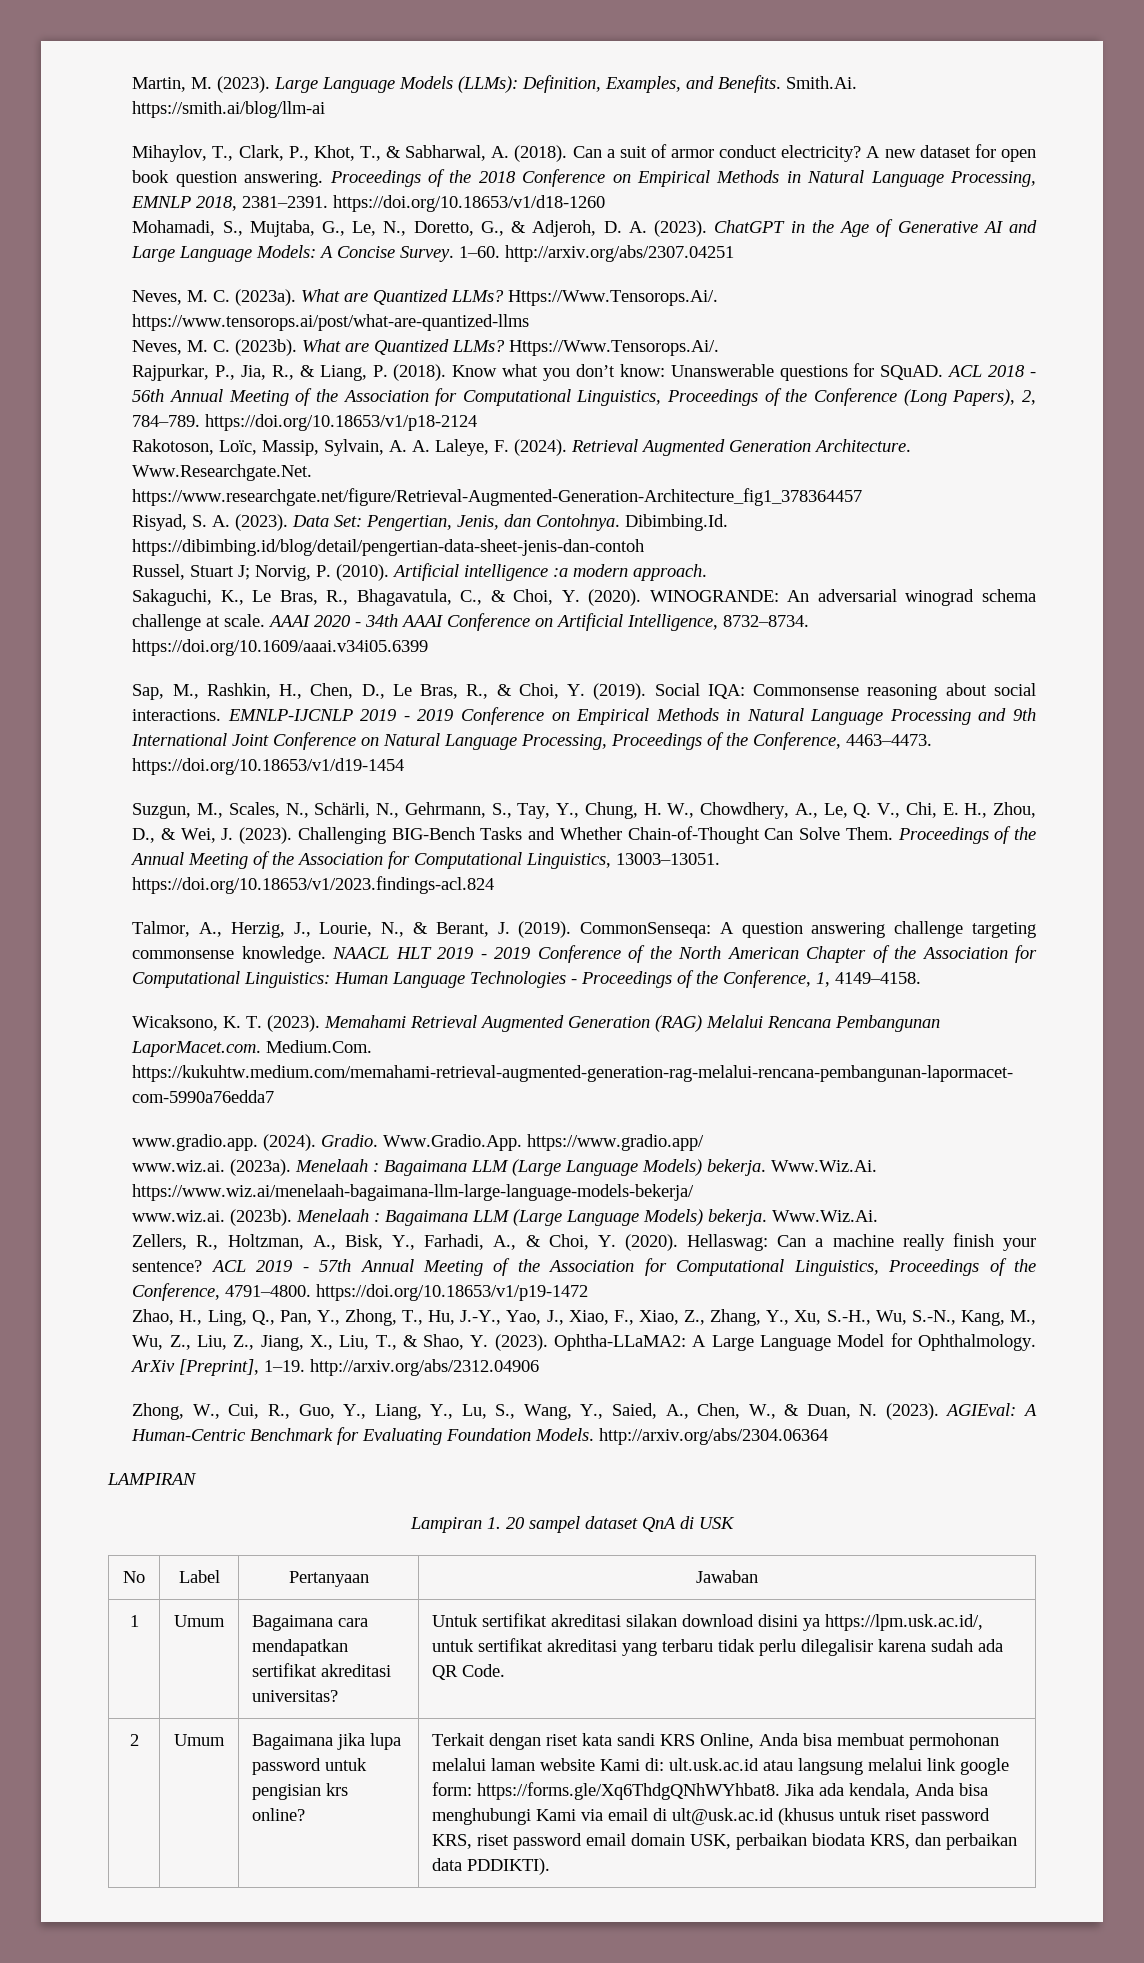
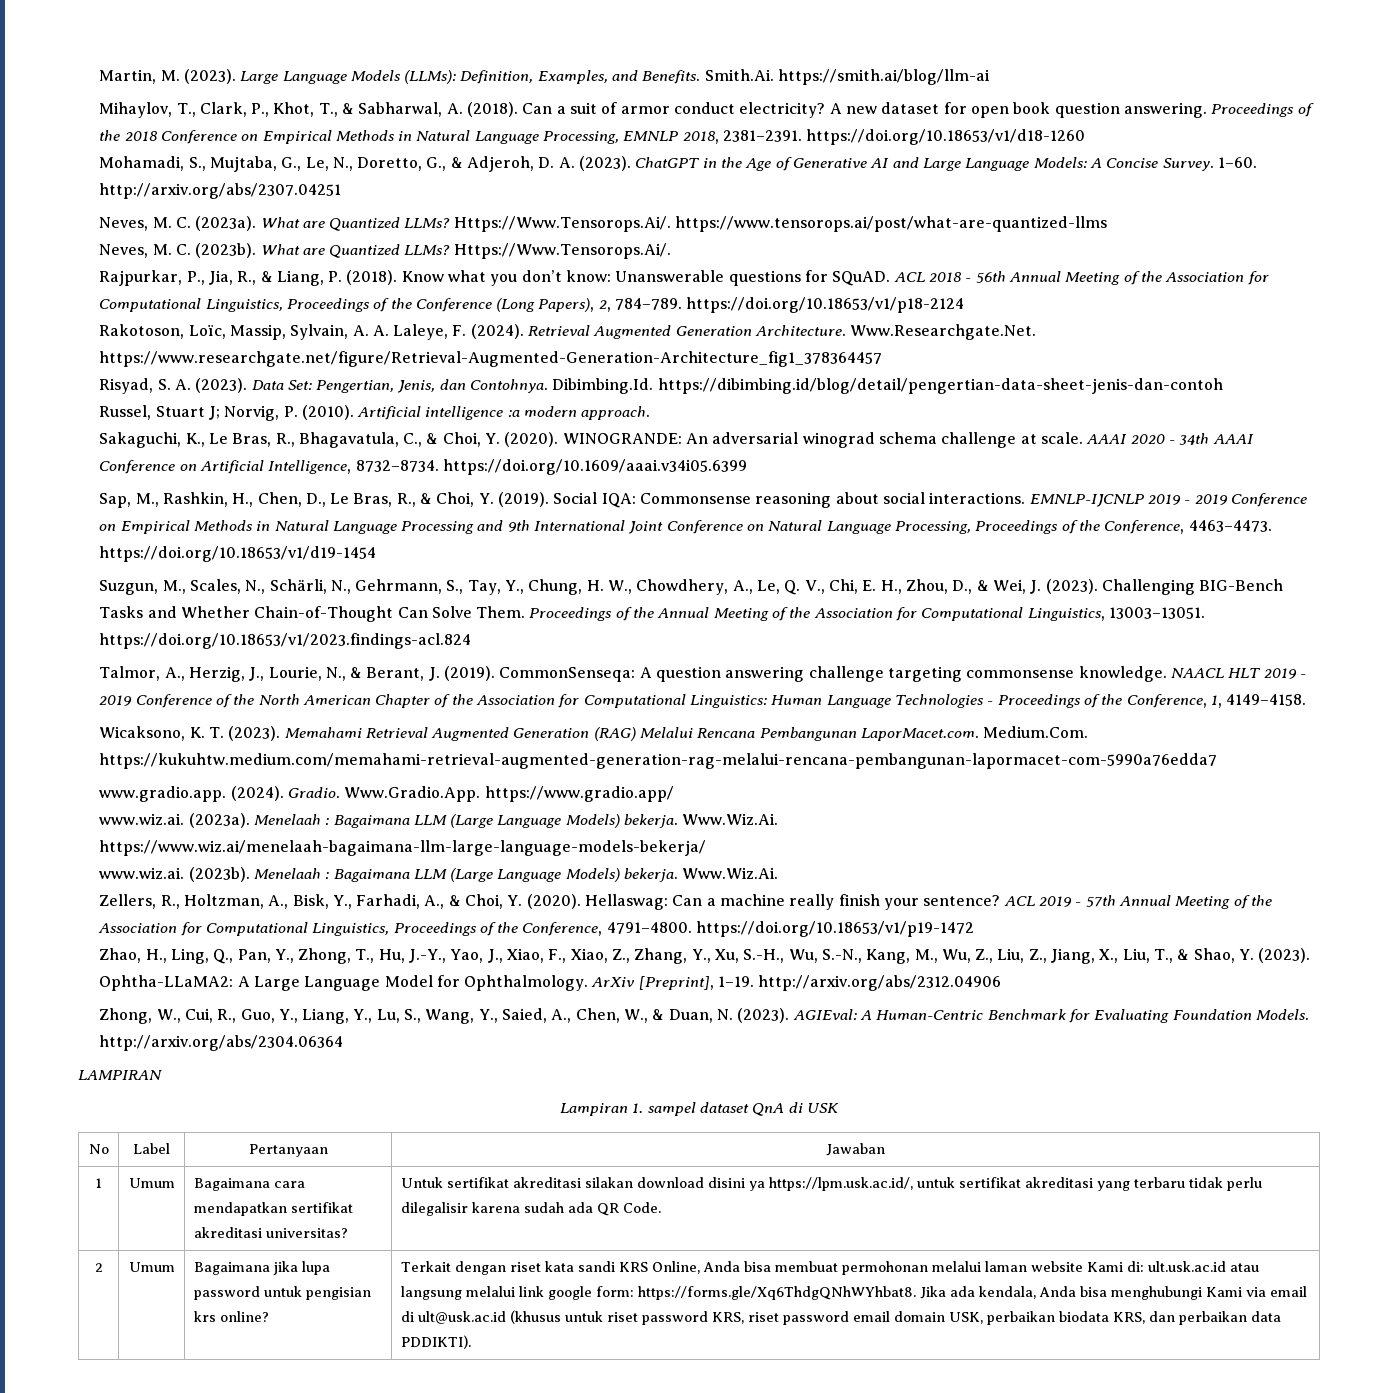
[506,1517,525,1529] 20 -> (644, 1108) none

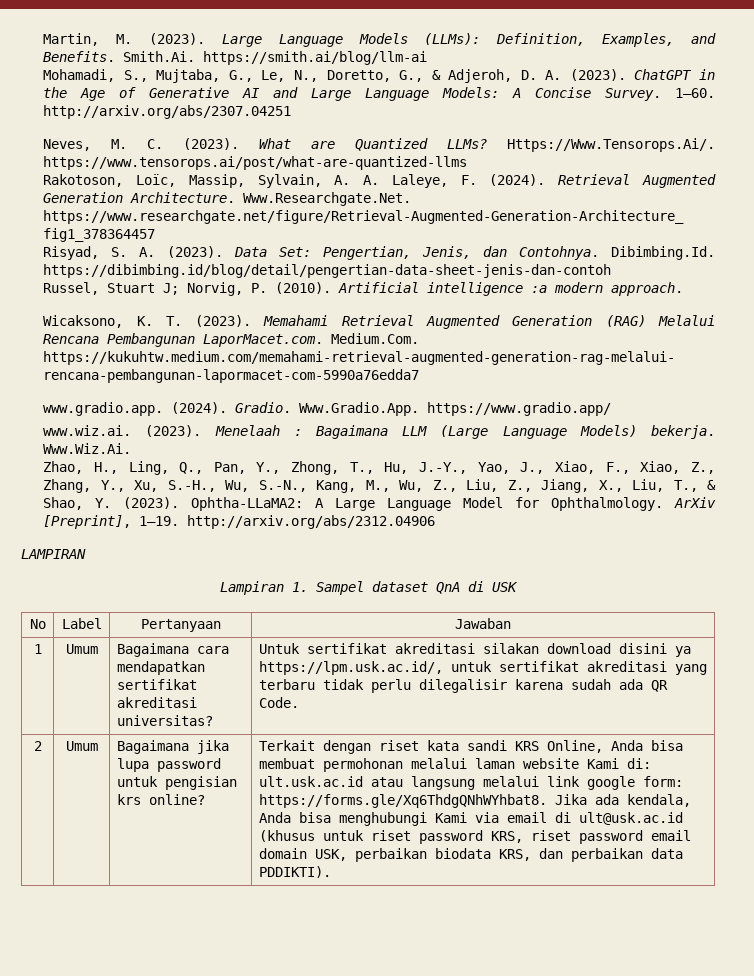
[99,102,1314,118] [99,129,1086,145] // Mihaylov, T., Clark, P., Khot, T., & Sabharwal, A. (2018). Can a suit of armor conduct electricity? A new dataset for open book question answering. Proceedings of the 2018 Conference on Empirical Methods in Natural Language Processing, EMNLP 2018, 2381–2391. https://doi.org/10.18653/v1/d18-1260 -> (428, 58) none
[195,216,257,231] (2023a). -> [183,138,240,150] (2023).
[99,243,671,259] [99,270,1269,286] [99,297,965,313] // Neves, M. C. (2023b). What are Quantized LLMs? Https://Www.Tensorops.Ai/. // Rajpurkar, P., Jia, R., & Liang, P. (2018). Know what you don’t know: Unanswerable questions for SQuAD. ACL 2018 - 56th Annual Meeting of the Association for Computational Linguistics, Proceedings of the Conference (Long Papers), 2, 784–789. https://doi.org/10.18653/v1/p18-2124 -> (468, 163) none
[99,432,1254,448] [99,459,747,475] [99,492,1307,508] [99,520,1272,534] [99,546,377,562] [99,579,1284,595] [99,606,1205,622] [99,633,472,649] [99,666,1306,682] [99,694,1307,708] // Sakaguchi, K., Le Bras, R., Bhagavatula, C., & Choi, Y. (2020). WINOGRANDE: An adversarial winograd schema challenge at scale. AAAI 2020 - 34th AAAI Conference on Artificial Intelligence, 8732–8734. https://doi.org/10.1609/aaai.v34i05.6399 // Sap, M., Rashkin, H., Chen, D., Le Bras, R., & Choi, Y. (2019). Social IQA: Commonsense reasoning about social interactions. EMNLP-IJCNLP 2019 - 2019 Conference on Empirical Methods in Natural Language Processing and 9th International Joint Conference on Natural Language Processing, Proceedings of the Conference, 4463–4473. https://doi.org/10.18653/v1/d19-1454 // Suzgun, M., Scales, N., Schärli, N., Gehrmann, S., Tay, Y., Chung, H. W., Chowdhery, A., Le, Q. V., Chi, E. H., Zhou, D., & Wei, J. (2023). Challenging BIG-Bench Tasks and Whether Chain-of-Thought Can Solve Them. Proceedings of the Annual Meeting of the Association for Computational Linguistics, 13003–13051. https://doi.org/10.18653/v1/2023.findings-acl.824 // Talmor, A., Herzig, J., Lourie, N., & Berant, J. (2019). CommonSenseqa: A question answering challenge targeting commonsense knowledge. NAACL HLT 2019 - 2019 Conference of the North American Chapter of the Association for Computational Linguistics: Human Language Technologies - Proceedings of the Conference, 1, 4149–4158. -> (684, 289) none
[188,813,779,828] [99,840,707,856] [99,867,779,882] [99,894,1272,910] [98,921,975,937] (2023a). Menelaah : Bagaimana LLM (Large Language Models) bekerja. Www.Wiz.Ai. https://www.wiz.ai/menelaah-bagaimana-llm-large-language-models-bekerja/ // www.wiz.ai. (2023b). Menelaah : Bagaimana LLM (Large Language Models) bekerja. Www.Wiz.Ai. // Zellers, R., Holtzman, A., Bisk, Y., Farhadi, A., & Choi, Y. (2020). Hellaswag: Can a machine really finish your sentence? ACL 2019 - 57th Annual Meeting of the Association for Computational Linguistics, Proceedings of the Conference, 4791–4800. https://doi.org/10.18653/v1/p19-1472 -> [145,425,715,439] [43,443,132,454] (2023). Menelaah : Bagaimana LLM (Large Language Models) bekerja. Www.Wiz.Ai.
[99,1008,1309,1024] [99,1035,344,1051] // Zhong, W., Cui, R., Guo, Y., Liang, Y., Lu, S., Wang, Y., Saied, A., Chen, W., & Duan, N. (2023). AGIEval: A Human-Centric Benchmark for Evaluating Foundation Models. http://arxiv.org/abs/2304.06364 -> (436, 522) none
[647,1102,696,1116] sampel -> [316,581,364,595] Sampel

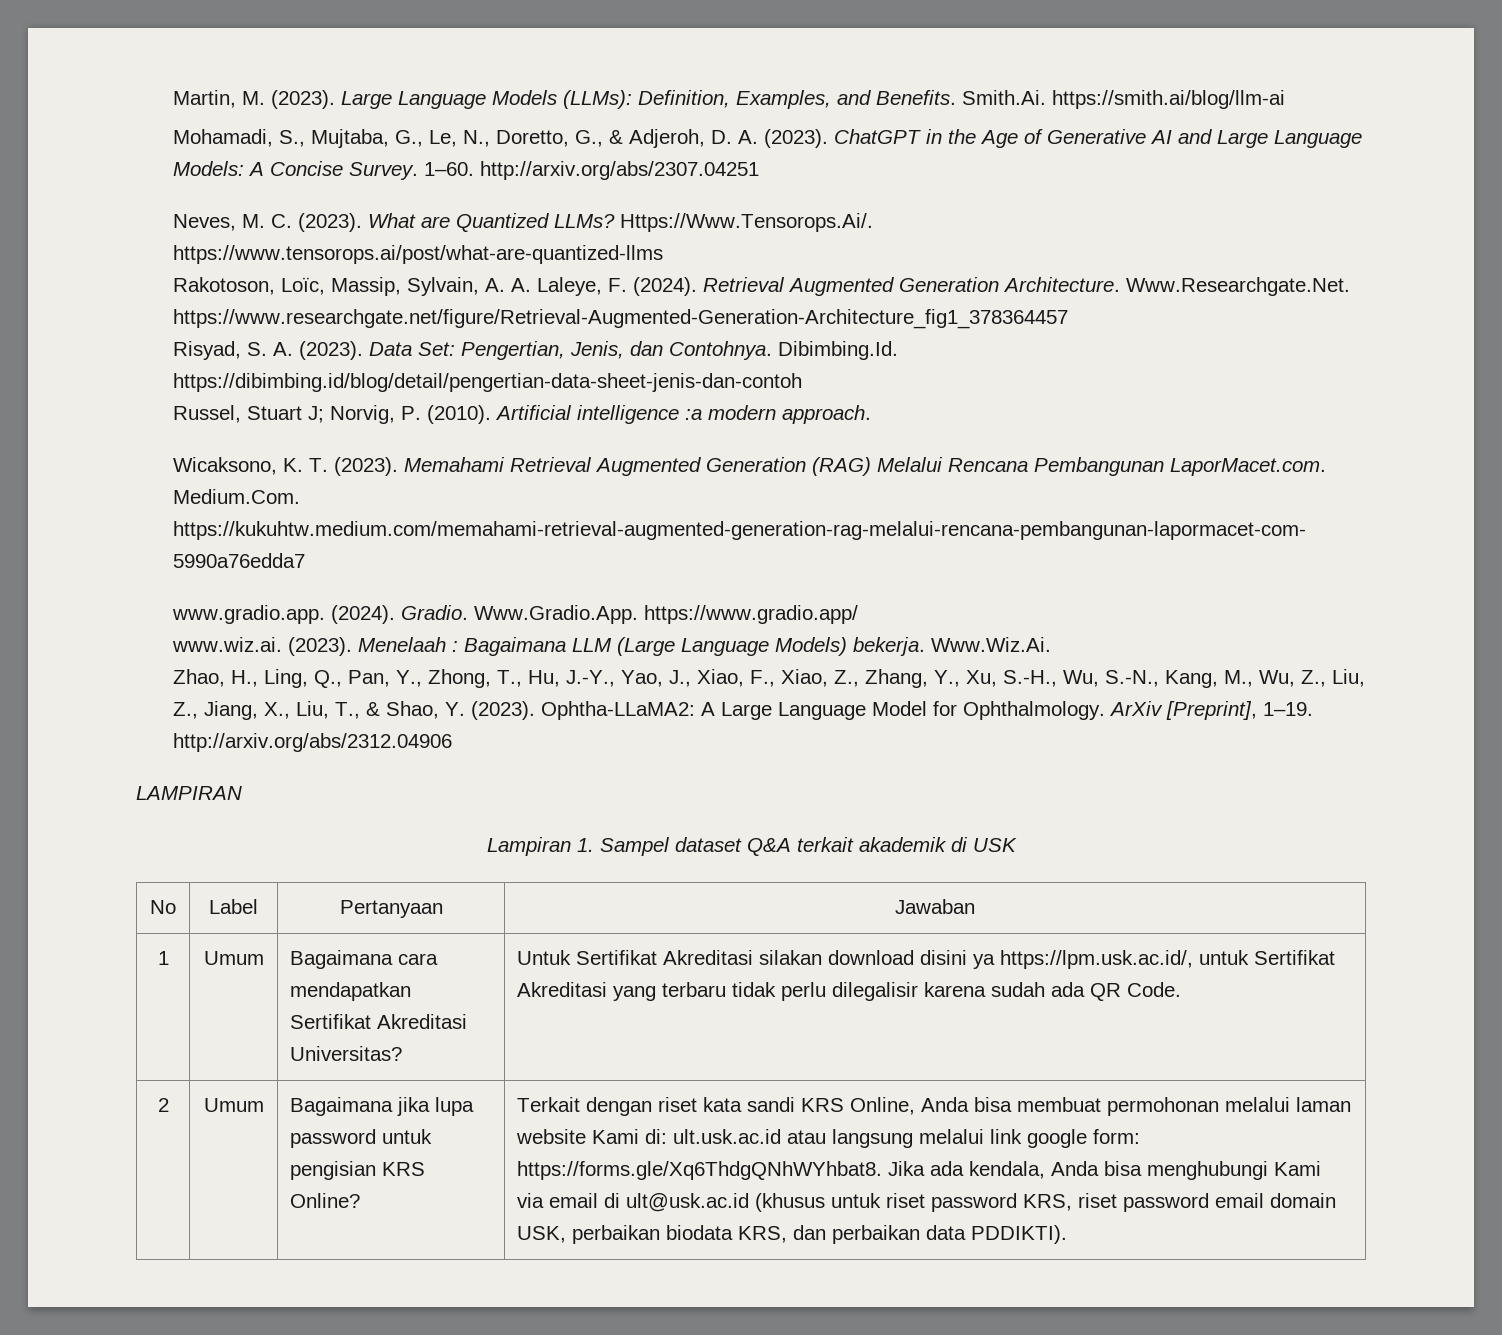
[436,582,460,594] QnA -> [746,837,947,856] Q&A terkait akademik
[116,679,197,690] [116,697,197,708] [116,715,213,726] sertifikat akreditasi universitas? -> [290,1014,468,1029] [290,1046,403,1061] Sertifikat Akreditasi Universitas?
[306,643,475,654] sertifikat akreditasi -> [576,950,754,965] Sertifikat Akreditasi
[498,661,667,672] sertifikat akreditasi -> [1254,950,1336,965] [517,982,608,997] Sertifikat Akreditasi
[116,794,205,805] krs online? -> [382,1162,426,1176] [290,1193,361,1208] KRS Online?

